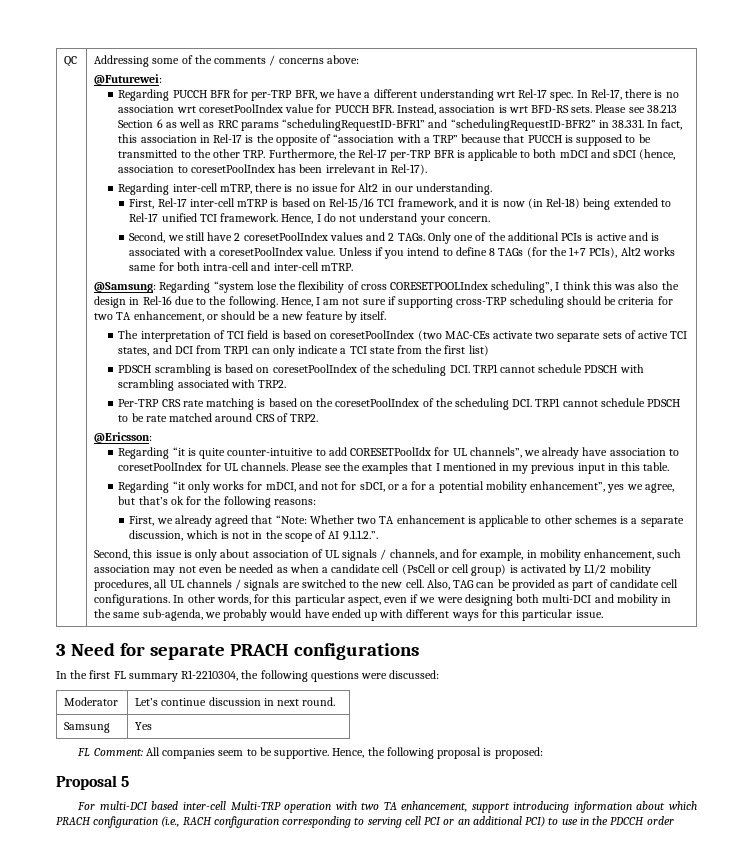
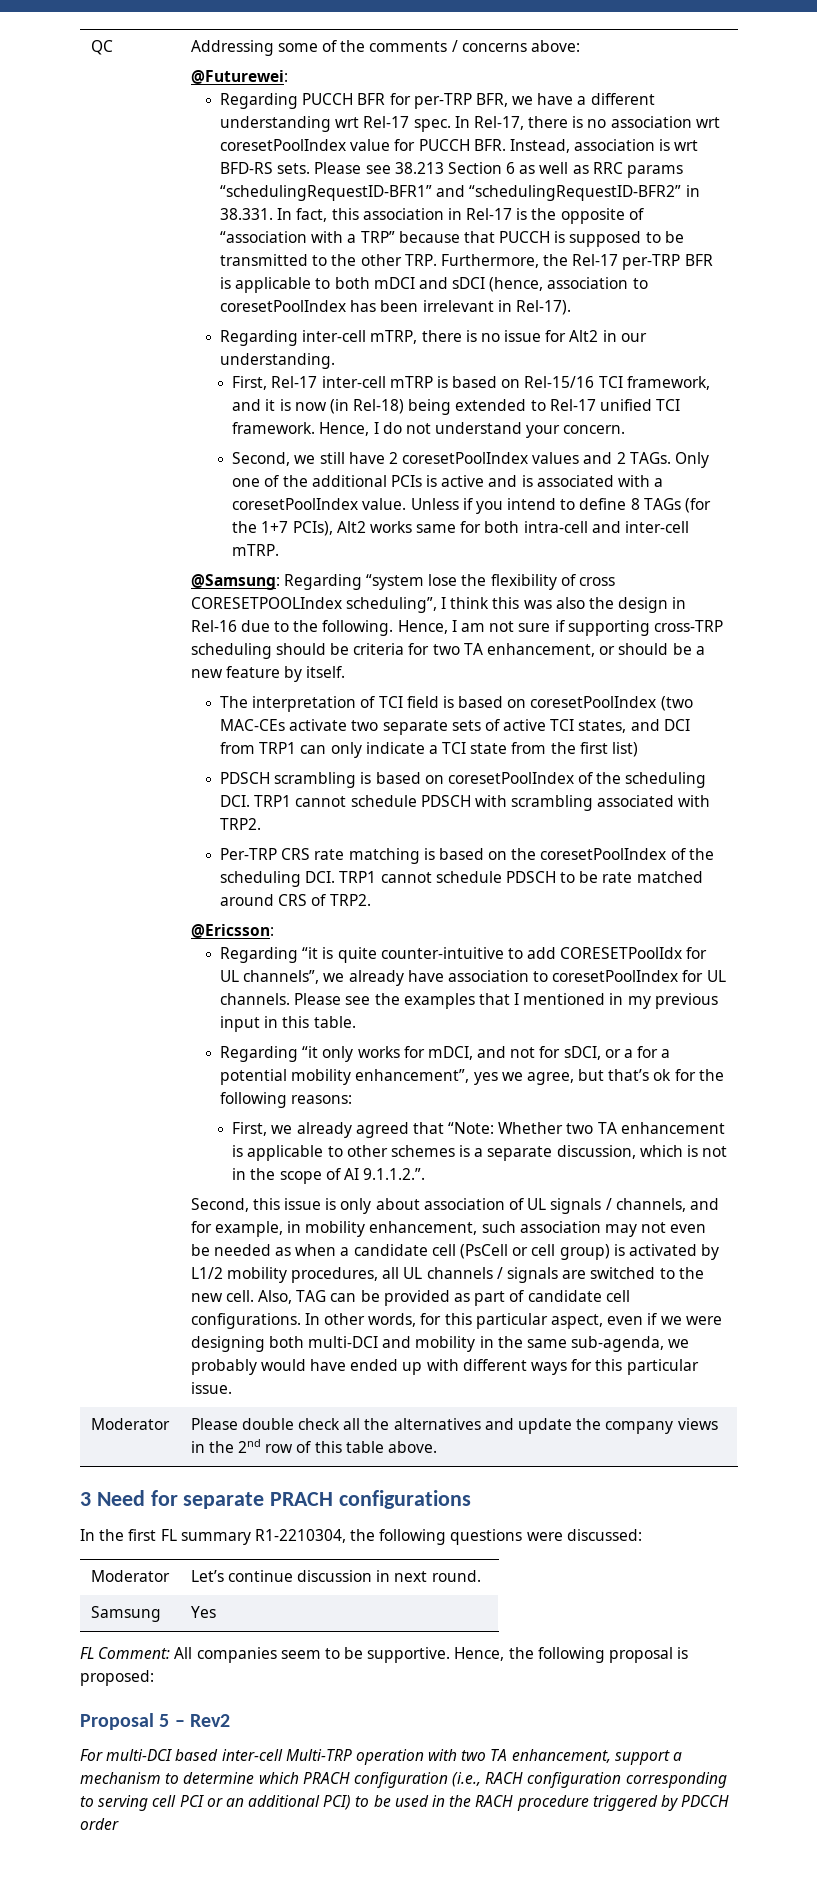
(603, 614) none -> [90,1418,170,1430] [190,1418,718,1434] [190,1439,438,1453] // Moderator | Please double check all the alternatives and update the company views in the 2nd row of this table above.
(130, 781) none -> [174,1714,231,1727] – Rev2
[513,801,666,813] introducing information about -> [673,1752,683,1761] [80,1772,255,1784] a mechanism to determine
[561,816,609,825] use in the -> [373,1795,678,1811] be used in the RACH procedure triggered by

